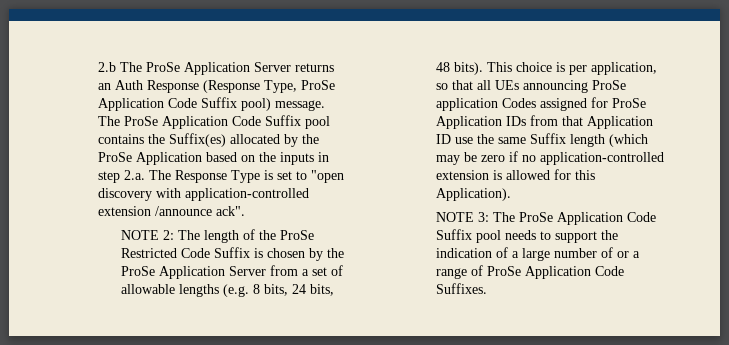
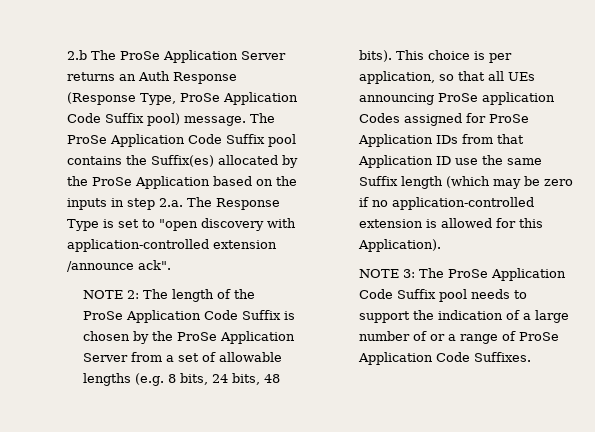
[121,248,178,258] Restricted -> [125,310,201,323] Application

